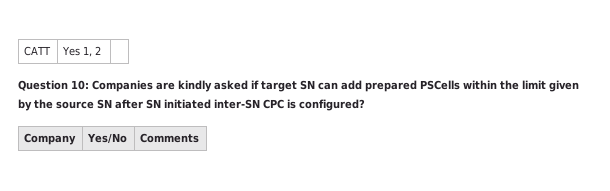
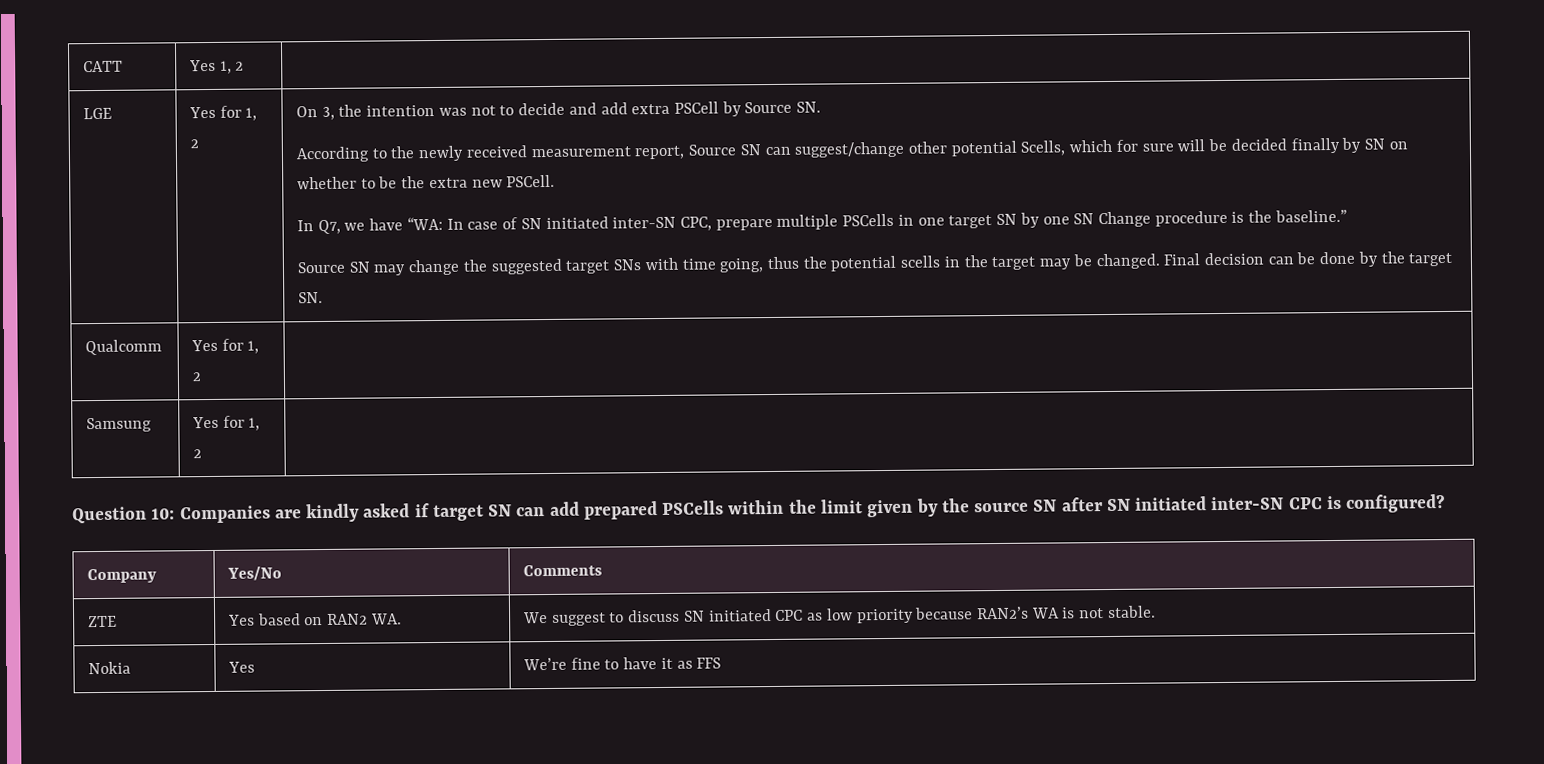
(102, 50) none -> [83,107,113,120] [189,105,258,121] [190,139,200,149] [296,101,822,120] [296,137,1408,163] [297,174,556,190] [297,209,1347,235] [297,251,1453,276] [298,291,324,304] [85,339,163,356] [191,338,260,354] [192,372,202,382] [86,417,153,433] [192,415,261,431] [193,449,203,459] // LGE | Yes for 1, 2 | On 3, the intention was not to decide and add extra PSCell by Source SN. // According to the newly received measurement report, Source SN can suggest/change other potential Scells, which for sure will be decided finally by SN on whether to be the extra new PSCell. // In Q7, we have “WA: In case of SN initiated inter-SN CPC, prepare multiple PSCells in one target SN by one SN Change procedure is the baseline.” // Source SN may change the suggested target SNs with time going, thus the potential scells in the target may be changed. Final decision can be done by the target SN. // Qualcomm | Yes for 1, 2 | // Samsung | Yes for 1, 2 |
(200, 138) none -> [88,615,118,628] [228,613,402,626] [523,605,1156,626] [88,661,132,675] [228,661,256,673] [523,657,722,671] // ZTE | Yes based on RAN2 WA. | We suggest to discuss SN initiated CPC as low priority because RAN2’s WA is not stable. // Nokia | Yes | We’re fine to have it as FFS

